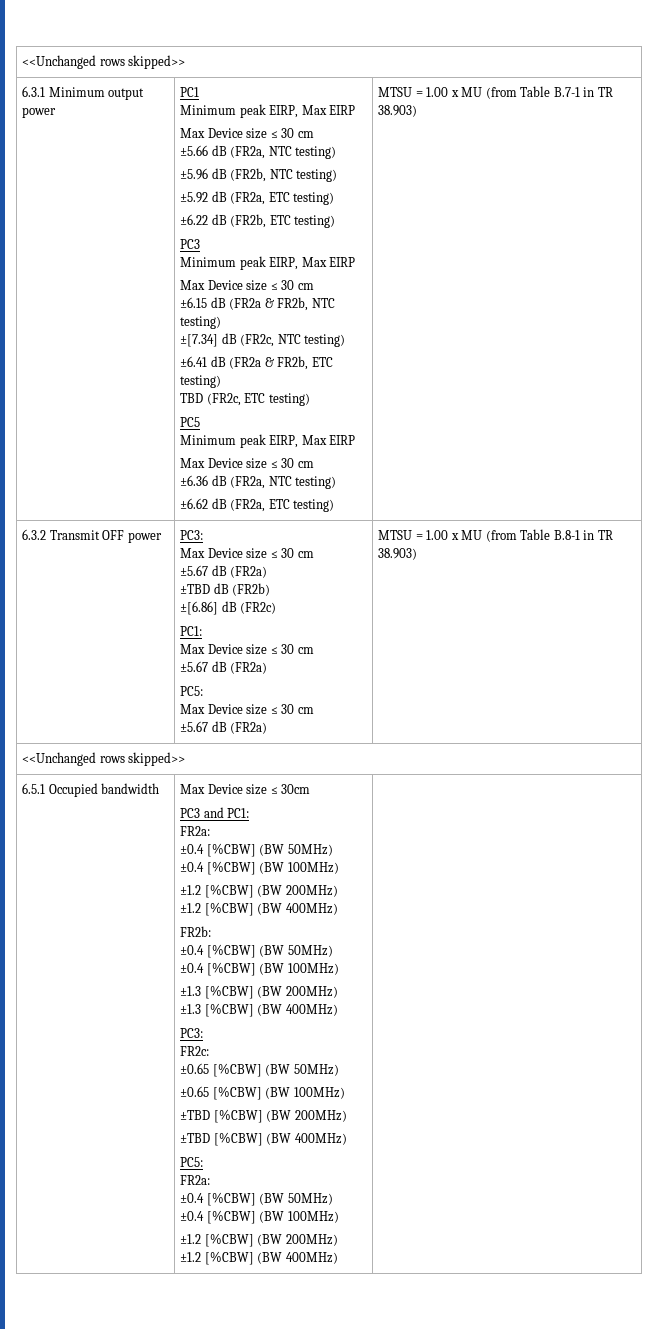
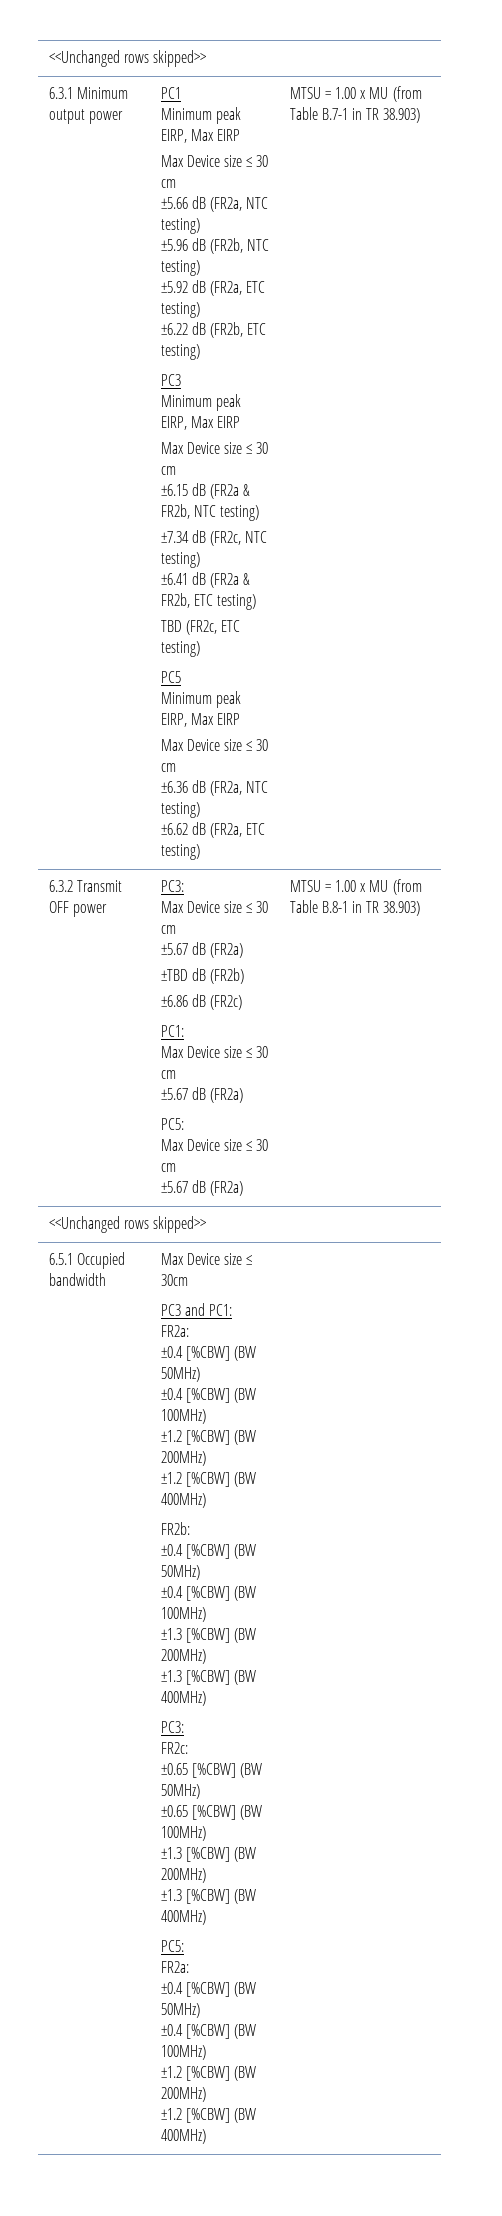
[180,334,219,347] ±[7.34] -> [160,531,189,543] ±7.34
[180,601,219,615] ±[6.86] -> [160,995,188,1007] ±6.86
[180,1109,347,1123] [180,1133,211,1143] ±TBD [%CBW] (BW 200MHz) // ±TBD -> [160,1847,256,1862] [160,1868,206,1883] [160,1889,182,1901] ±1.3 [%CBW] (BW 200MHz) // ±1.3

